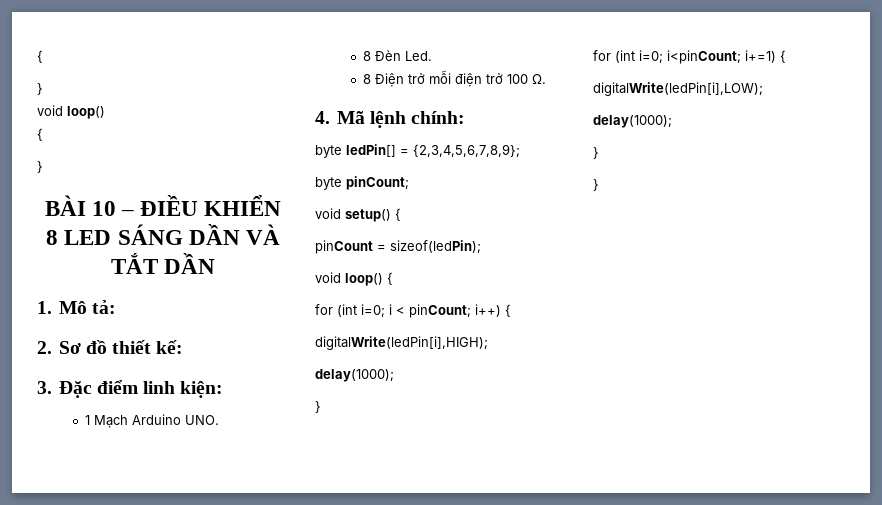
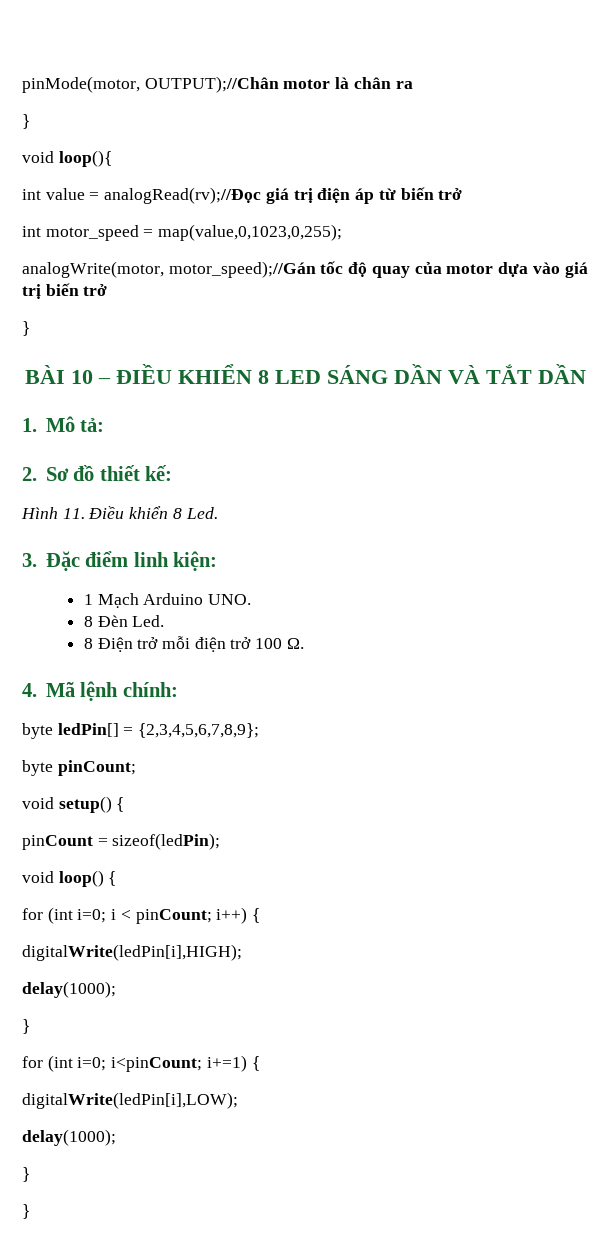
[37,50,43,63] [37,83,43,95] [37,105,105,119] [37,128,43,141] { // } // void loop() // { -> [22,76,413,93] [22,114,30,129] [22,150,112,167] [22,187,463,204] [22,224,343,241] [22,261,588,278] [22,283,108,299] pinMode(motor, OUTPUT);//Chân motor là chân ra // } // void loop(){ // int value = analogRead(rv);//Đọc giá trị điện áp từ biến trở // int motor_speed = map(value,0,1023,0,255); // analogWrite(motor, motor_speed);//Gán tốc độ quay của motor dựa vào giá trị biến trở
(184, 347) none -> [21,506,218,519] // Hình 11. Điều khiển 8 Led.

